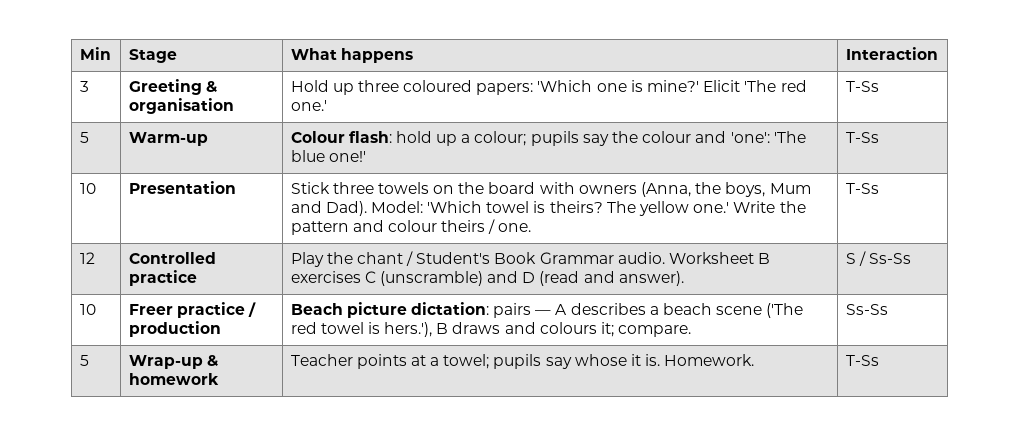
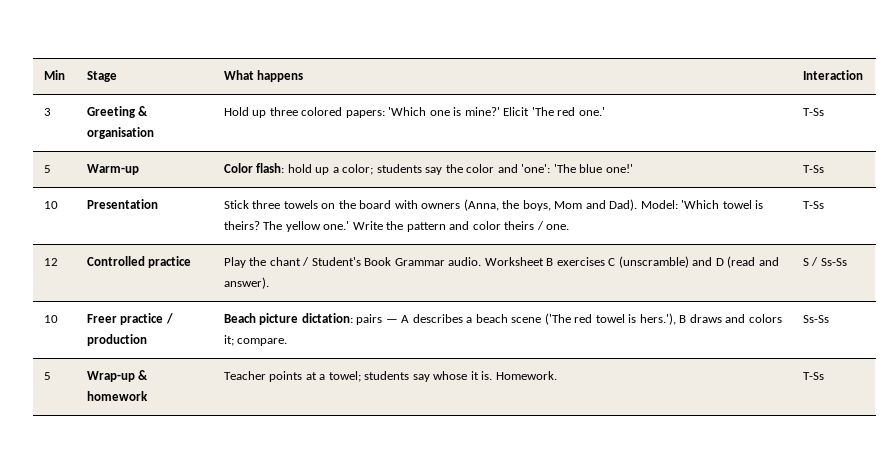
[403,80,473,92] coloured -> [301,107,343,116] colored
[290,131,345,143] Colour -> [223,163,253,173] Color
[474,131,579,146] colour; pupils -> [342,164,422,175] color; students
[642,131,692,143] colour -> [466,164,495,173] color
[769,183,811,194] Mum -> [554,201,583,209] Mom
[387,220,437,232] colour -> [472,221,501,230] color
[539,322,597,334] colours -> [748,314,782,323] colors
[493,354,542,369] pupils -> [364,371,410,380] students

